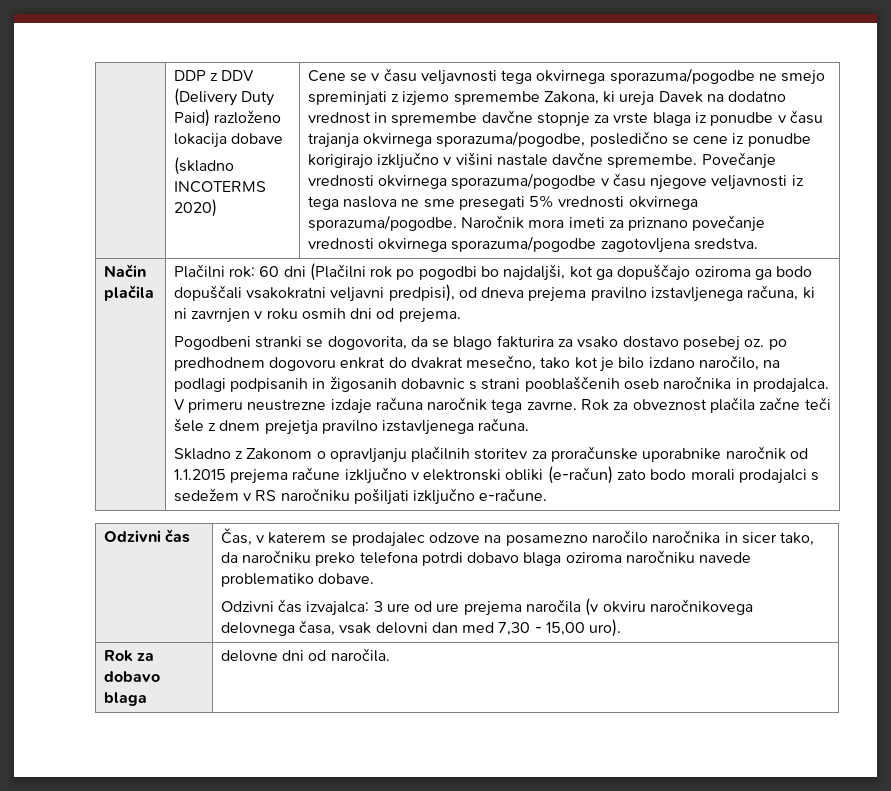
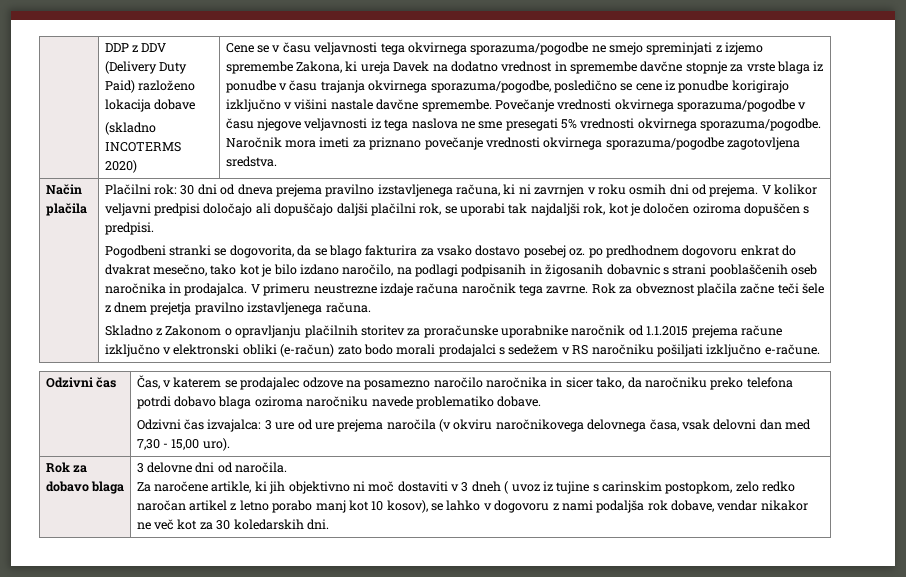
[259,263,813,281] [173,284,455,302] 60 dni (Plačilni rok po pogodbi bo najdaljši, kot ga dopuščajo oziroma ga bodo dopuščali vsakokratni veljavni predpisi), -> [180,184,217,195] 30 dni
(461, 315) none -> [761,184,818,195] [104,203,810,216] [104,222,154,235] V kolikor veljavni predpisi določajo ali dopuščajo daljši plačilni rok, se uporabi tak najdaljši rok, kot je določen oziroma dopuščen s predpisi.
(147, 699) none -> [136,463,144,473] 3
(390, 655) none -> [136,481,796,494] [136,500,808,513] [136,519,329,530] // Za naročene artikle, ki jih objektivno ni moč dostaviti v 3 dneh ( uvoz iz tujine s carinskim postopkom, zelo redko naročan artikel z letno porabo manj kot 10 kosov), se lahko v dogovoru z nami podaljša rok dobave, vendar nikakor ne več kot za 30 koledarskih dni.

